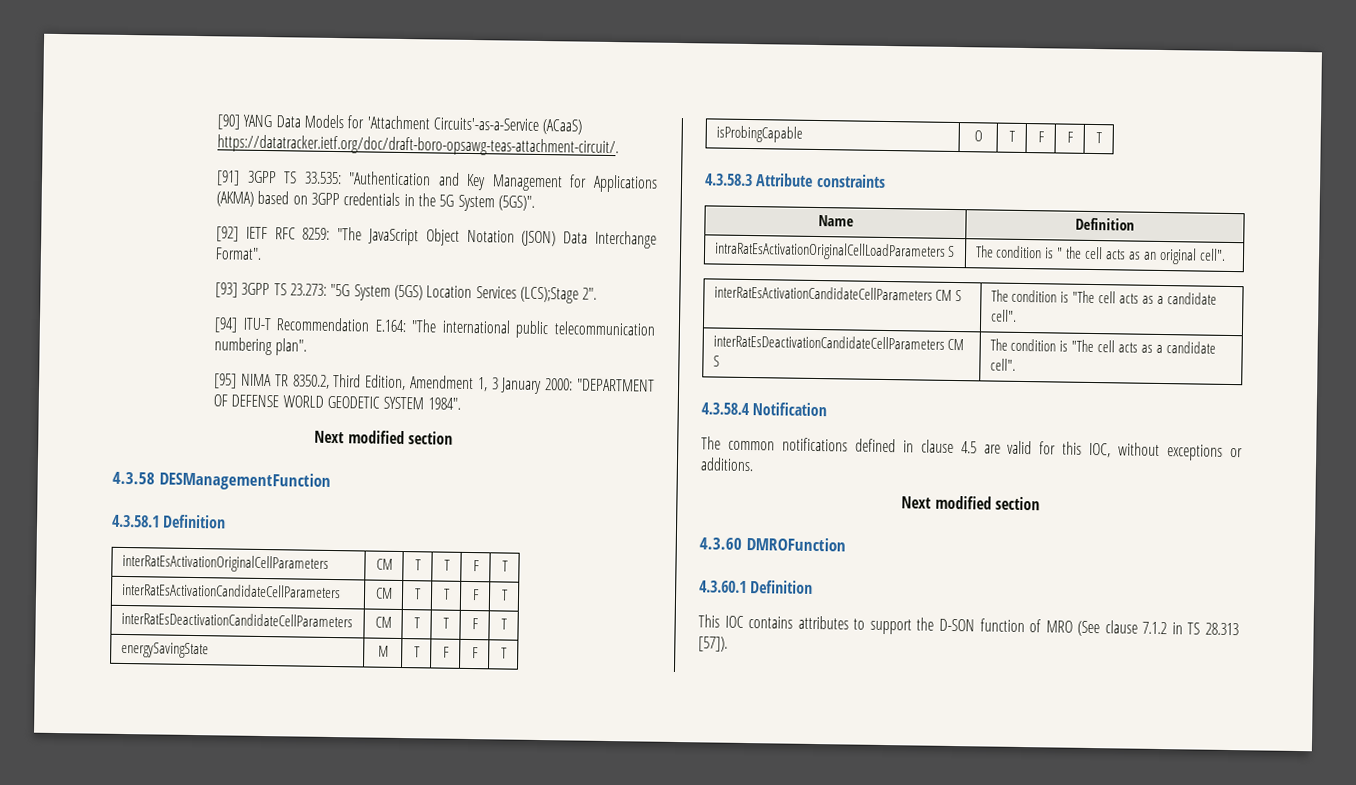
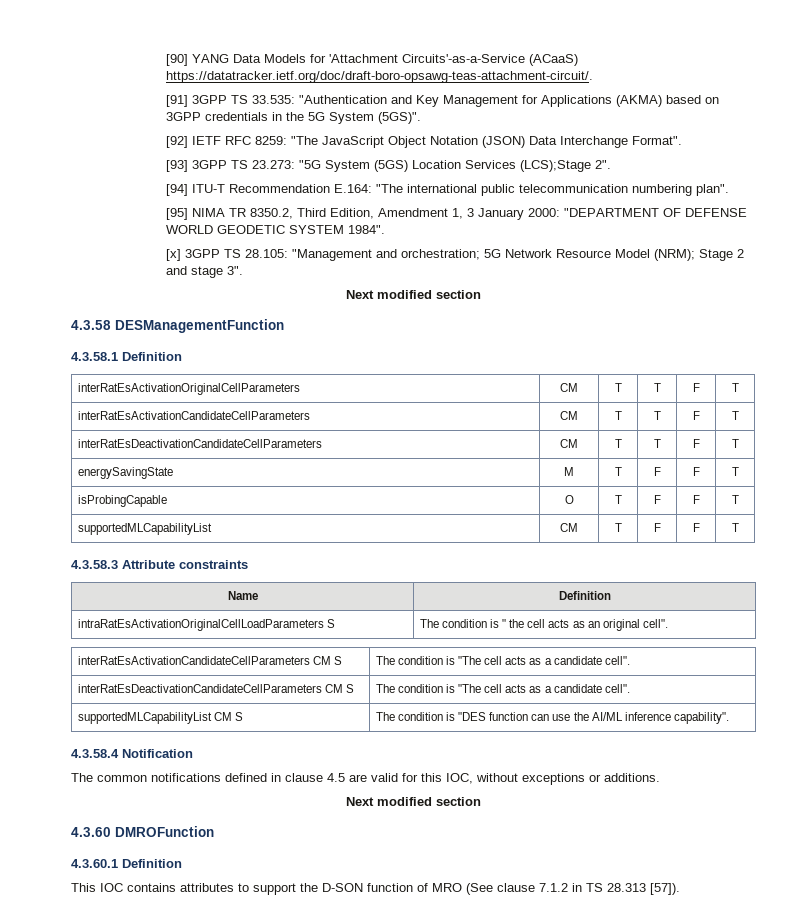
(461, 403) none -> [165,249,744,261] [165,266,243,278] // [x] 3GPP TS 28.105: "Management and orchestration; 5G Network Resource Model (NRM); Stage 2 and stage 3".
(1103, 138) none -> [77,523,212,535] [560,523,578,532] [614,523,622,532] [653,523,661,532] [692,523,700,532] [731,523,739,532] // supportedMLCapabilityList | CM | T | F | F | T
(1016, 364) none -> [77,712,243,724] [375,712,729,724] // supportedMLCapabilityList CM S | The condition is "DES function can use the AI/ML inference capability".

